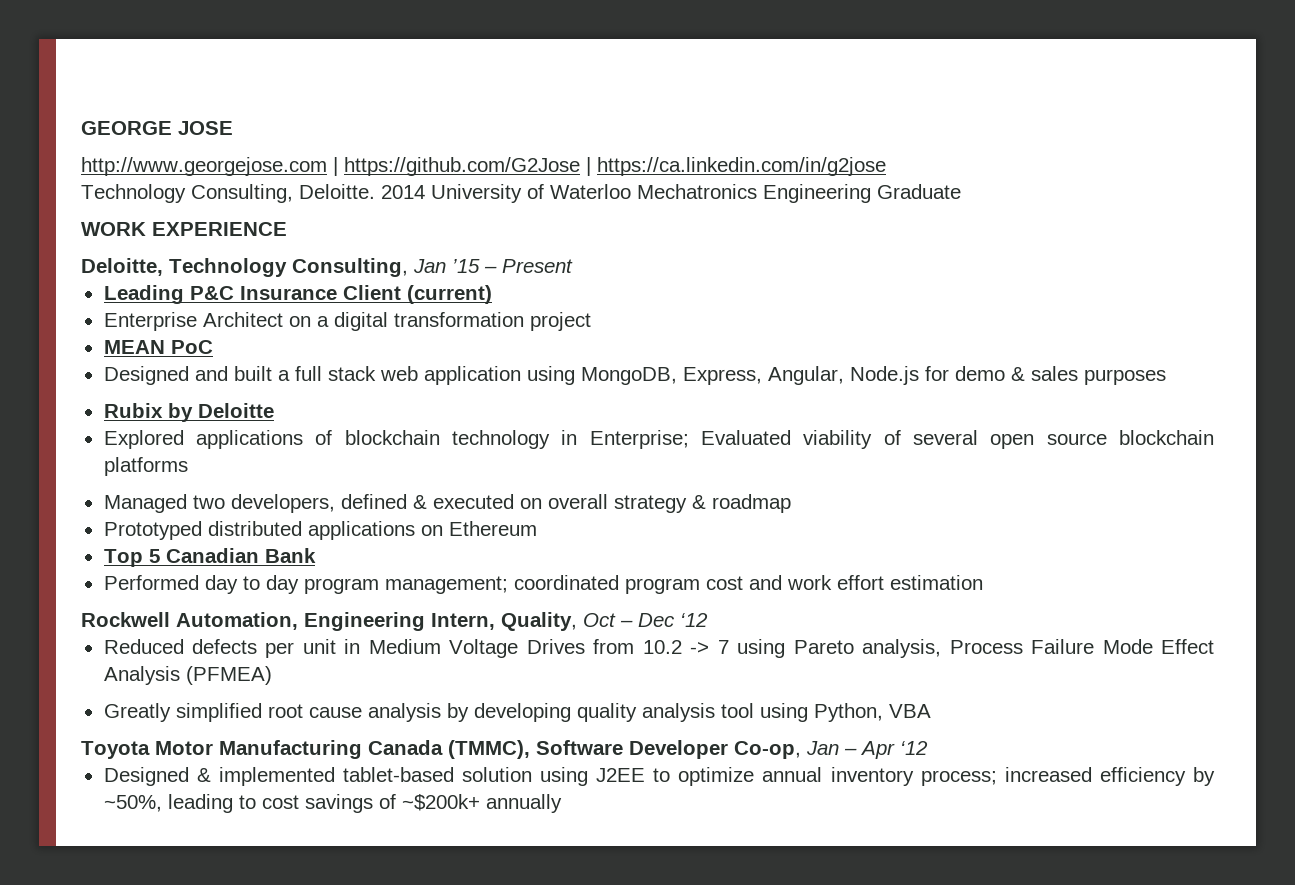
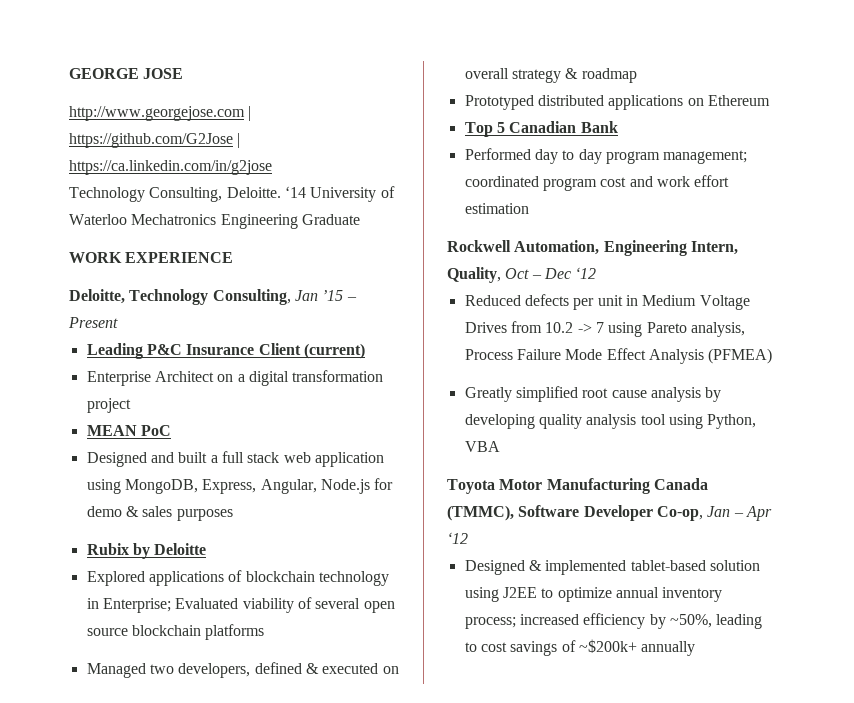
[381,185,425,199] 2014 -> [284,186,306,198] ‘14

